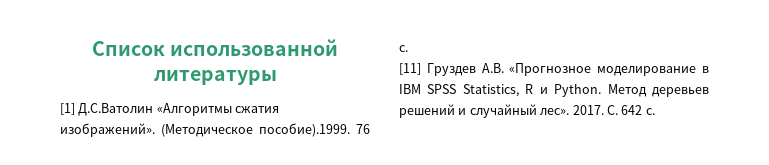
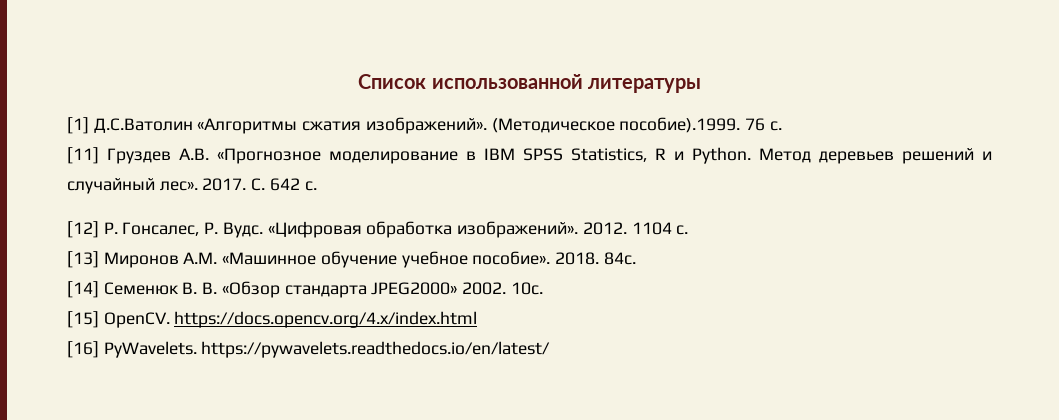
(655, 111) none -> [67,221,689,238] [67,251,636,268] [67,281,543,298] [67,311,478,328] [67,341,551,358] // [12] Р. Гонсалес, Р. Вудс. «Цифровая обработка изображений». 2012. 1104 с. // [13] Миронов А.М. «Машинное обучение учебное пособие». 2018. 84с. // [14] Семенюк В. В. «Обзор стандарта JPEG2000» 2002. 10с. // [15] OpenCV. https://docs.opencv.org/4.x/index.html // [16] PyWavelets. https://pywavelets.readthedocs.io/en/latest/

